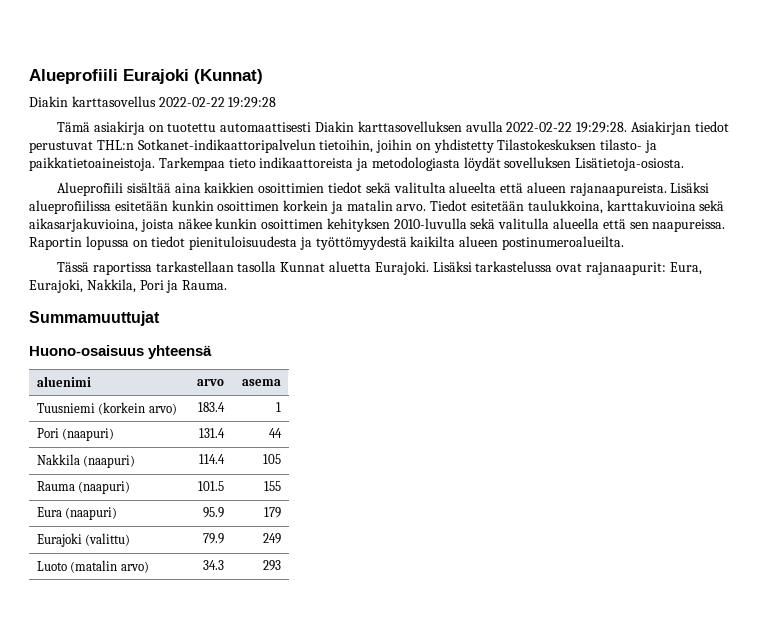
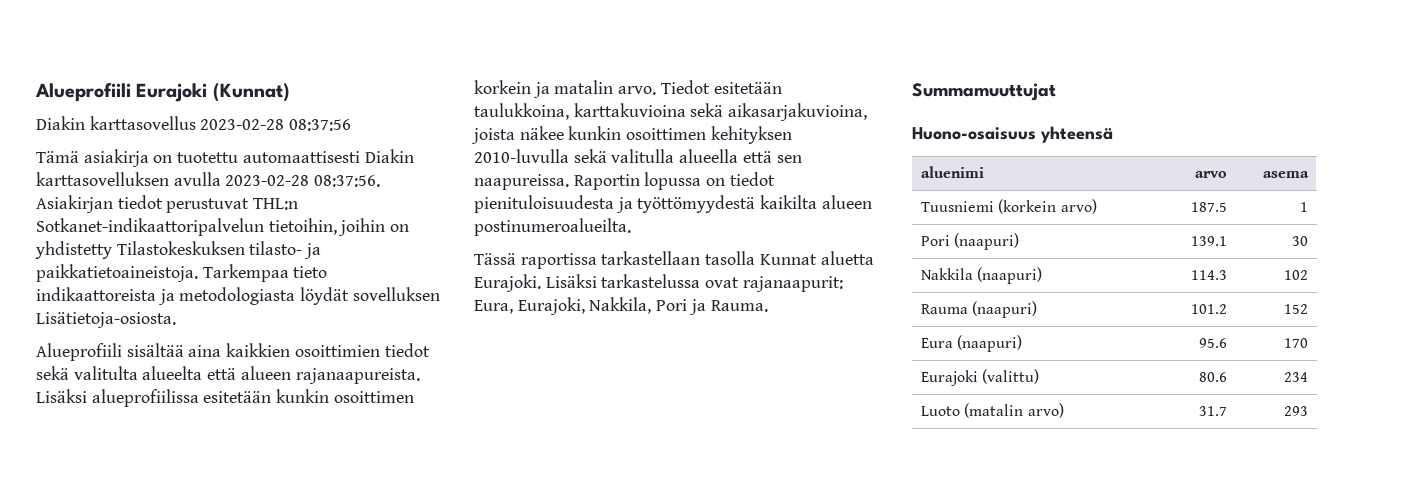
[158,97,277,108] 2022-02-22 19:29:28 -> [200,119,352,131] 2023-02-28 08:37:56
[506,122,628,133] 2022-02-22 19:29:28. -> [225,175,381,187] 2023-02-28 08:37:56.
[197,402,225,412] 183.4 -> [1191,202,1228,212] 187.5
[198,428,225,438] [268,428,282,438] 131.4 | 44 -> [1191,236,1228,246] [1292,236,1309,246] 139.1 | 30
[198,454,225,464] [262,454,281,464] 114.4 | 105 -> [1191,270,1228,280] [1284,270,1309,280] 114.3 | 102
[197,481,224,491] [263,481,281,491] 101.5 | 155 -> [1191,304,1228,314] [1284,304,1309,314] 101.2 | 152
[202,507,224,518] [263,507,281,518] 95.9 | 179 -> [1199,338,1228,348] [1284,338,1309,348] 95.6 | 170
[202,533,224,544] [262,533,281,544] 79.9 | 249 -> [1199,372,1228,382] [1284,372,1309,382] 80.6 | 234
[202,560,224,570] 34.3 -> [1199,406,1228,416] 31.7

